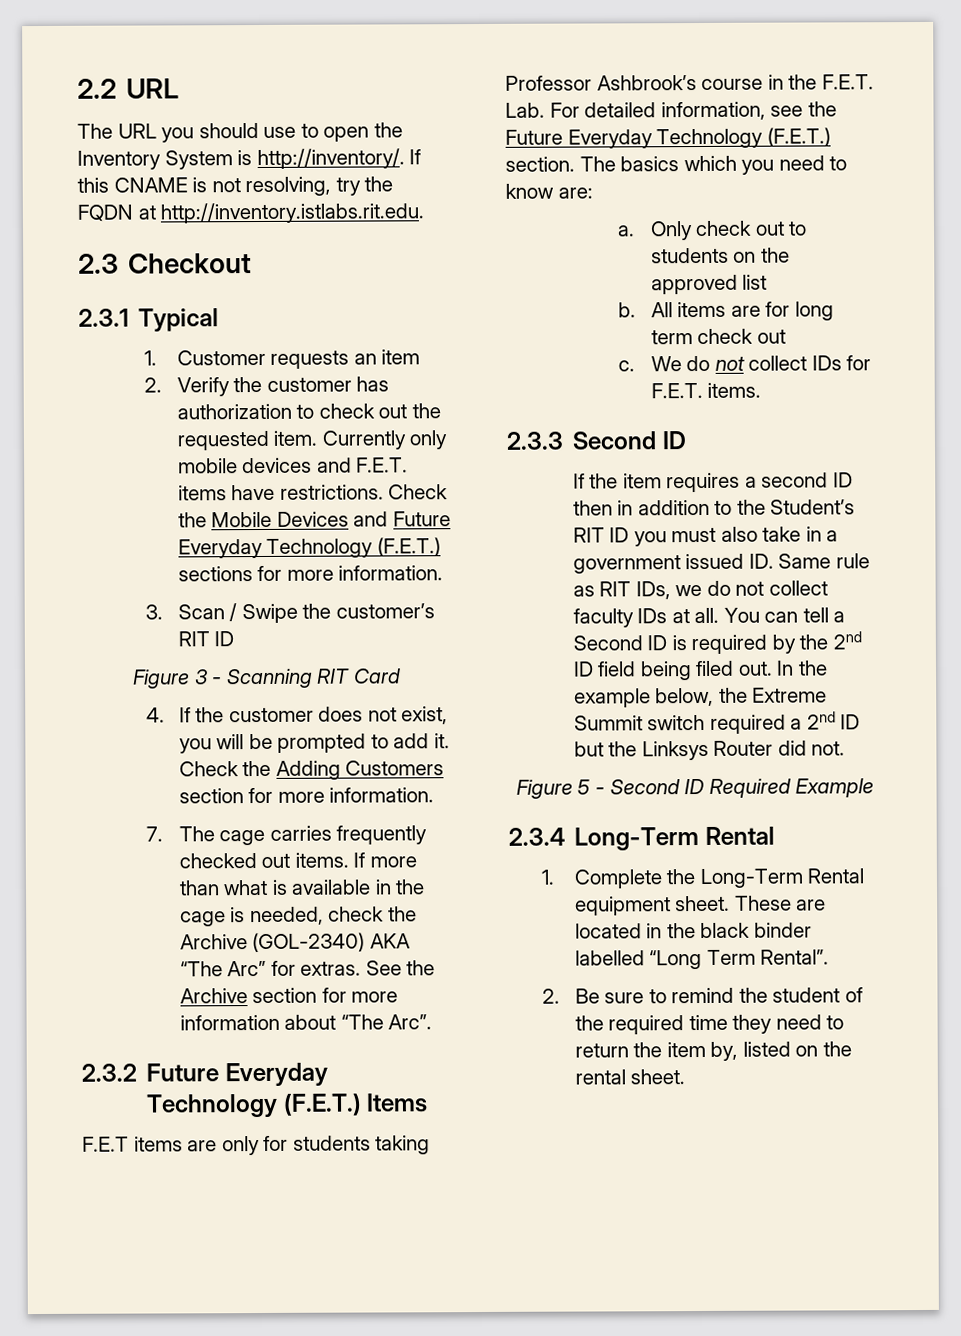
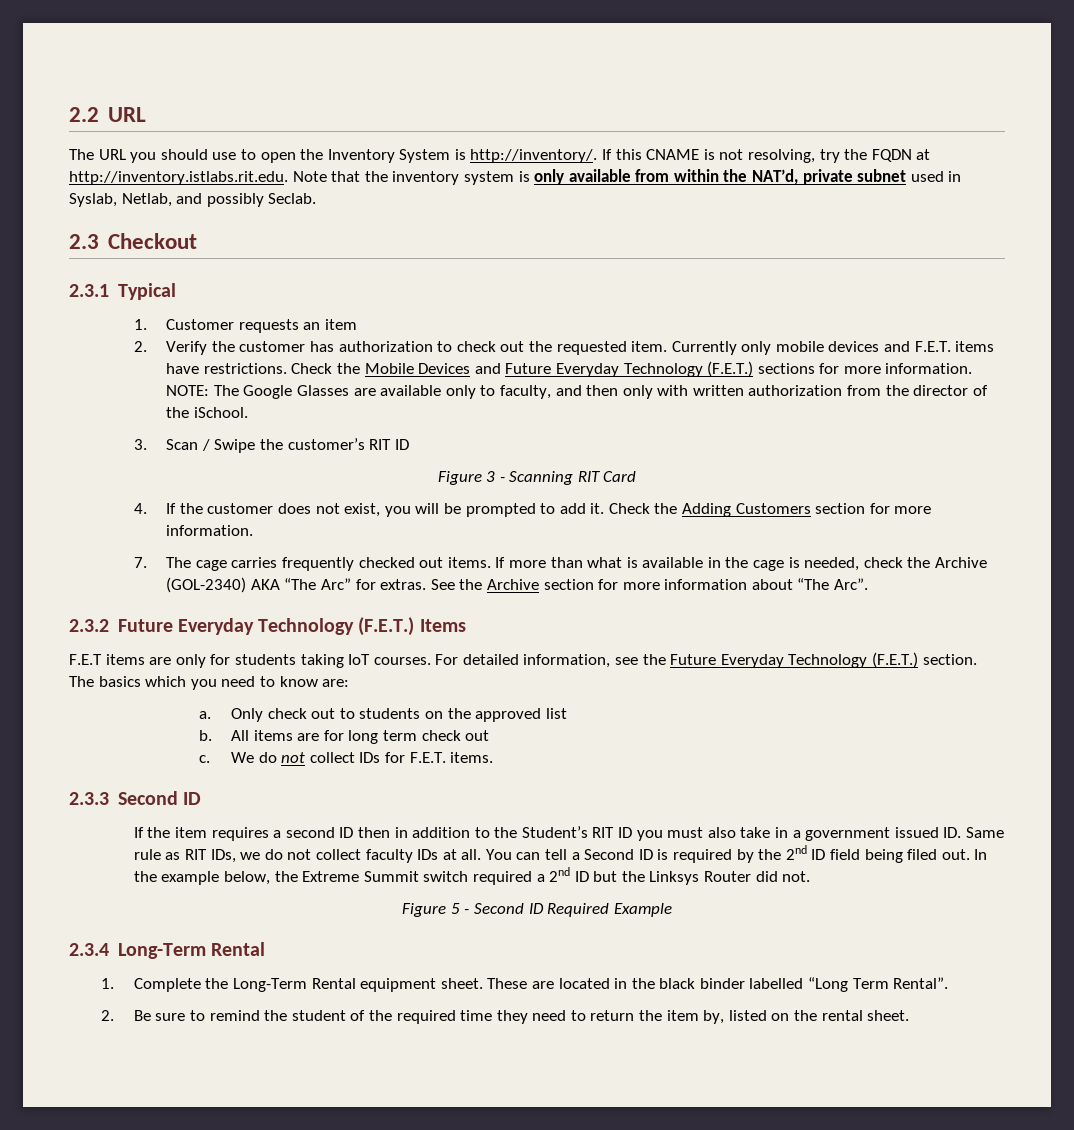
(425, 213) none -> [292,169,962,185] [69,193,317,207] Note that the inventory system is only available from within the NAT’d, private subnet used in Syslab, Netlab, and possibly Seclab.
(444, 573) none -> [166,385,988,399] [166,407,248,418] NOTE: The Google Glasses are available only to faculty, and then only with written authorization from the director of the iSchool.
[505,74,874,91] [505,102,545,118] Professor Ashbrook’s course in the F.E.T. Lab. -> [348,654,431,665] IoT courses.

